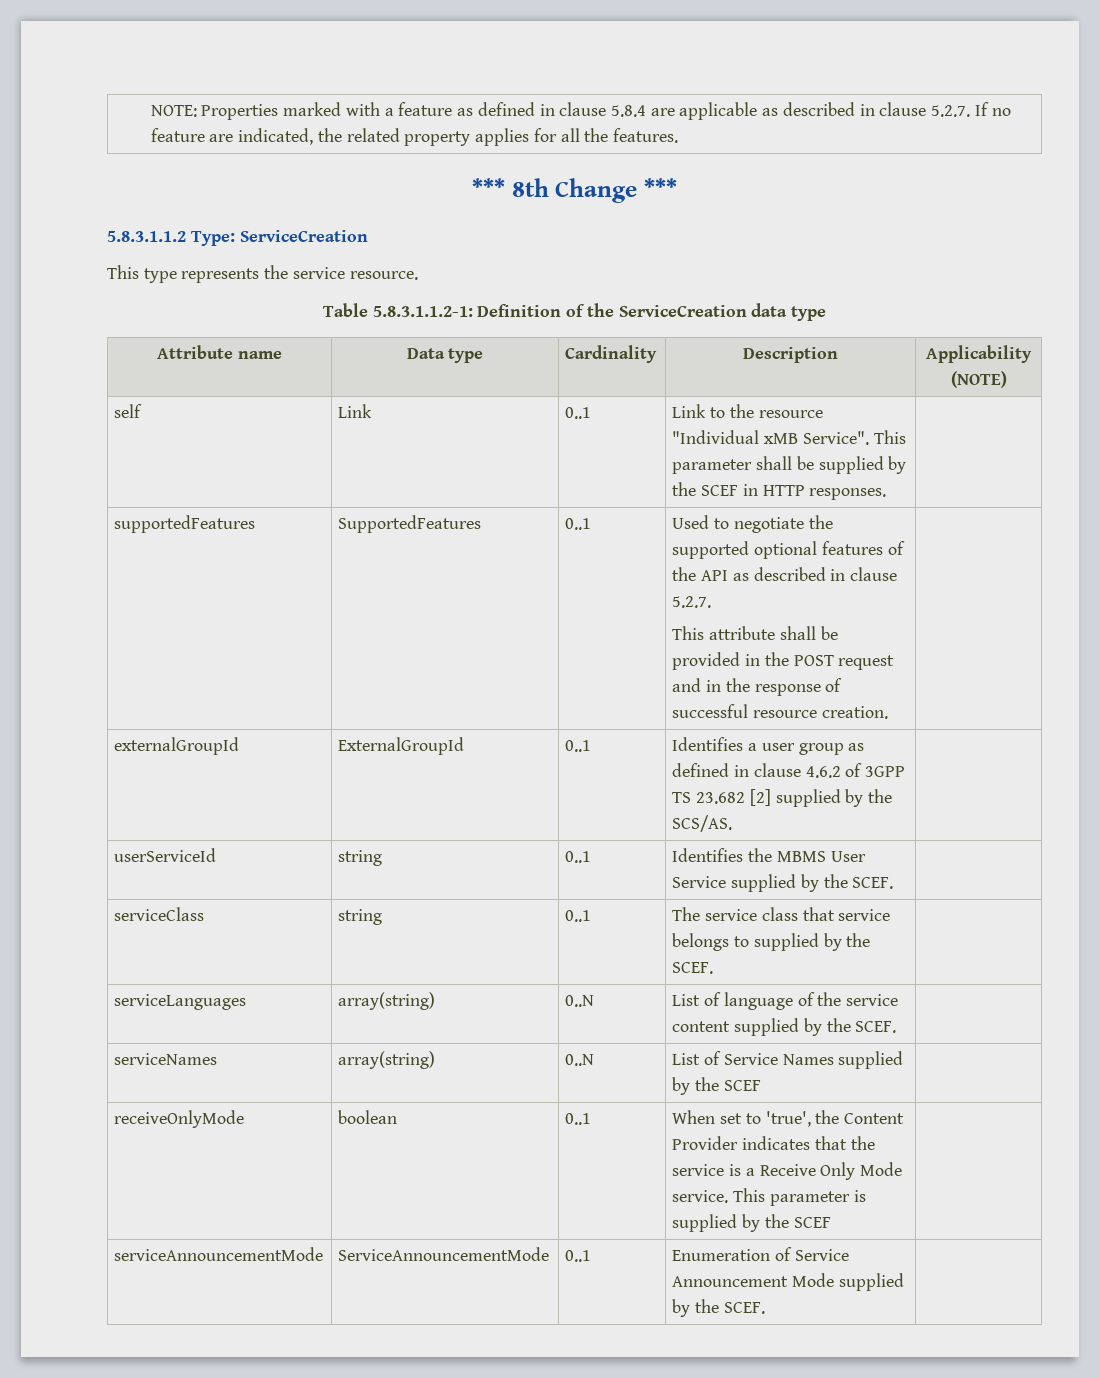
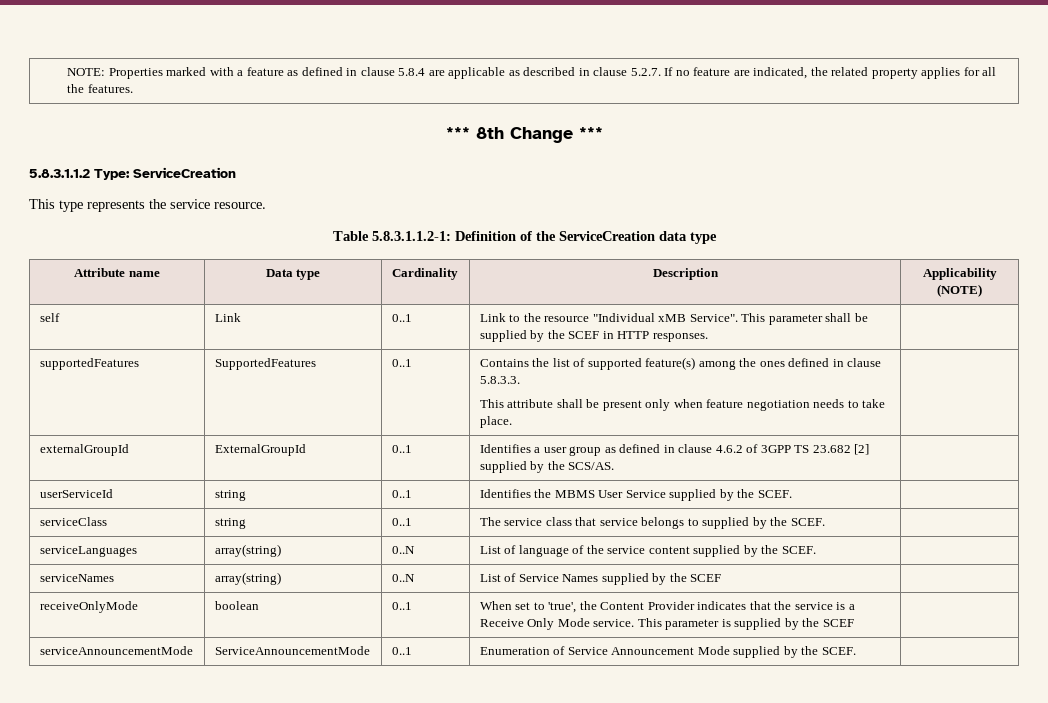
[672,515,833,533] [672,541,905,559] [672,567,898,581] [672,596,712,608] Used to negotiate the supported optional features of the API as described in clause 5.2.7. -> [479,357,882,370] [479,376,520,384] Contains the list of supported feature(s) among the ones defined in clause 5.8.3.3.
[672,652,895,670] [672,678,843,696] [672,704,888,719] provided in the POST request and in the response of successful resource creation. -> [602,399,886,411] [479,416,512,428] present only when feature negotiation needs to take place.

